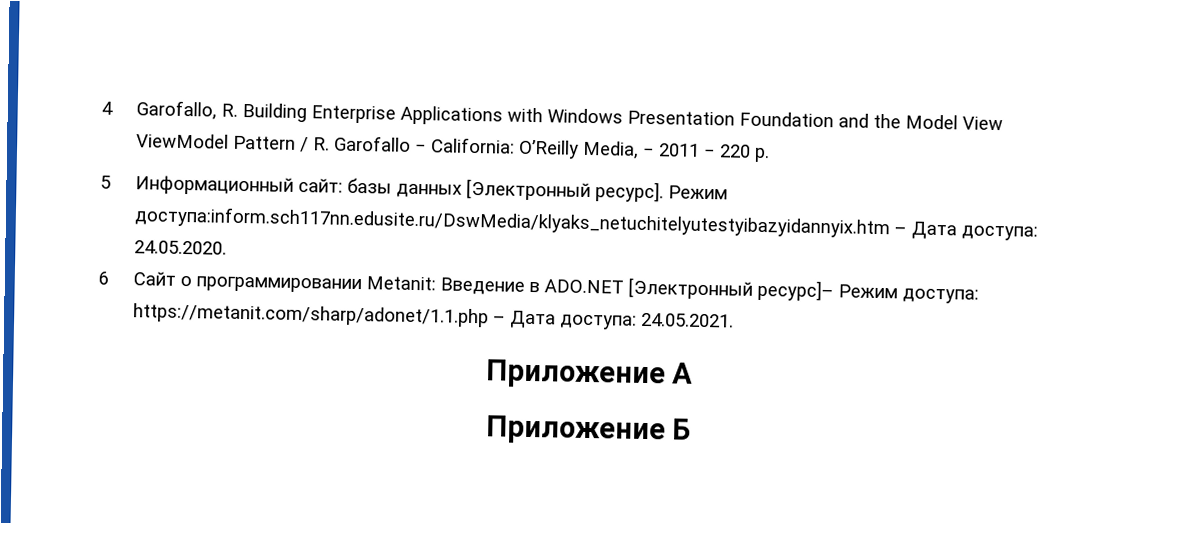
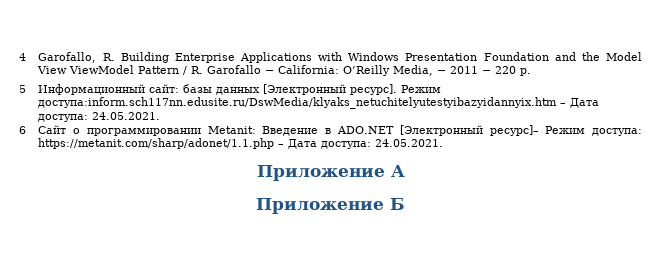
[134,240,228,255] 24.05.2020. -> [92,112,161,120] 24.05.2021.

